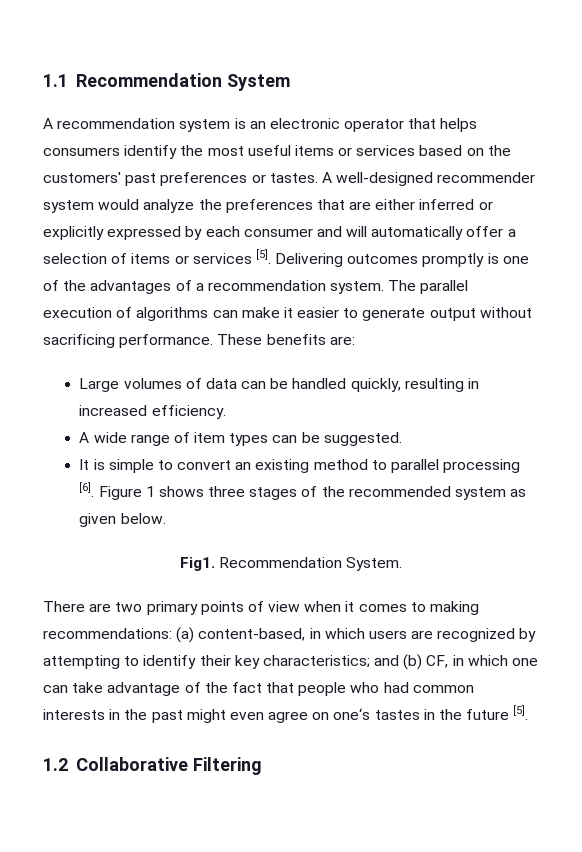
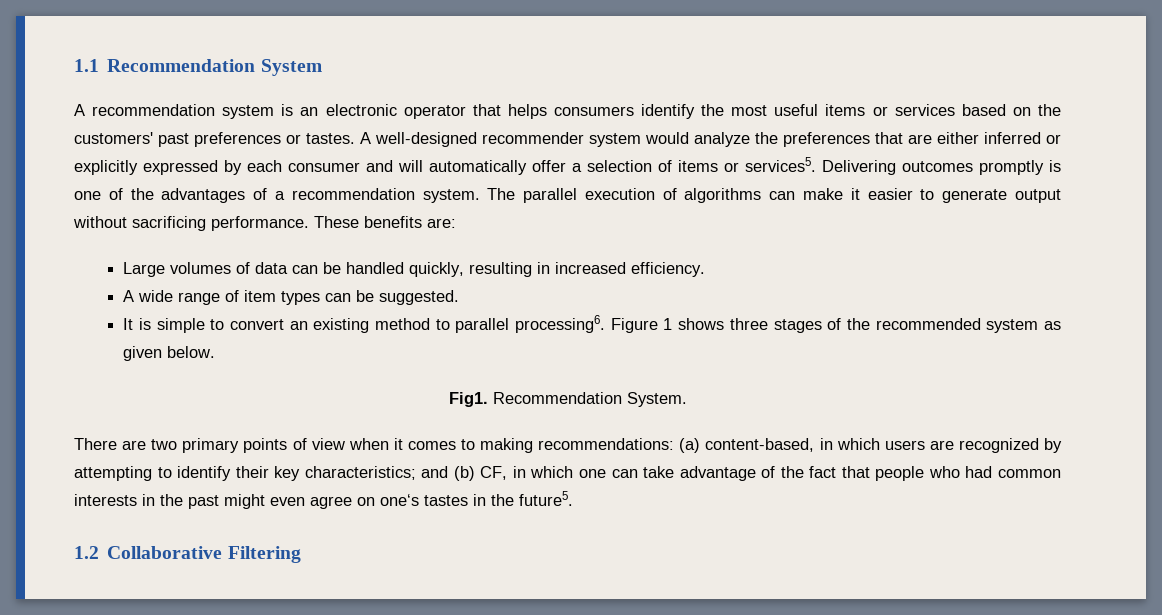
[192,249,271,264] services [5]. -> [745,157,816,172] services5.
[443,459,521,473] [79,482,95,497] processing [6]. -> [515,315,606,333] processing6.
[466,705,529,720] future [5]. -> [519,491,573,506] future5.

